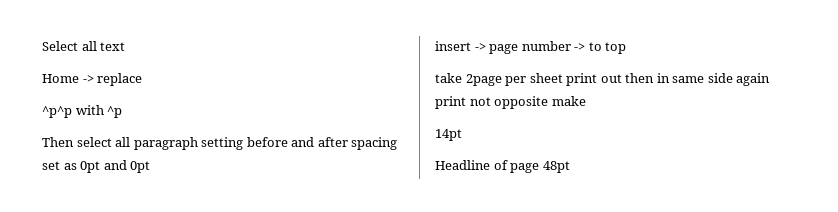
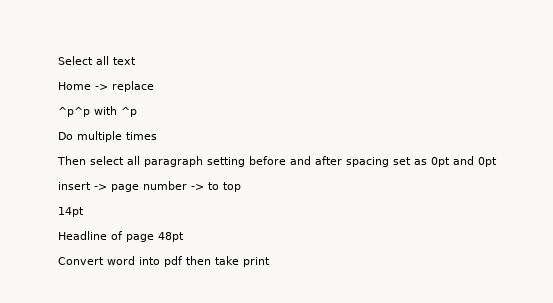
(123, 112) none -> [58,131,157,142] // Do multiple times
[435,73,771,86] [435,96,586,109] // take 2page per sheet print out then in same side again print not opposite make -> (241, 187) none
(570, 167) none -> [58,256,270,267] // Convert word into pdf then take print

